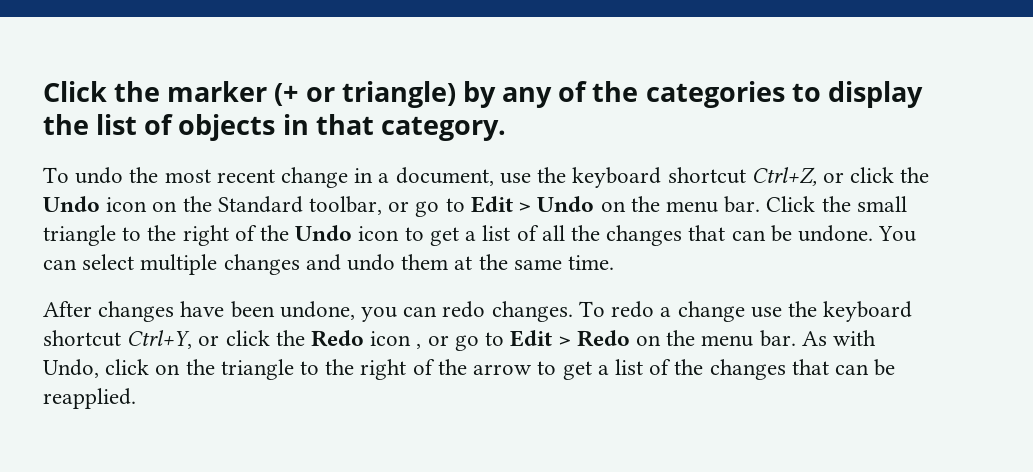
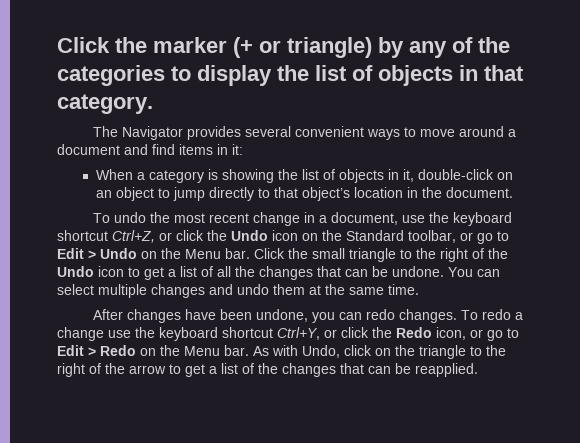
(506, 128) none -> [92,126,516,140] [57,144,243,155] [96,169,514,183] [96,187,514,201] // The Navigator provides several convenient ways to move around a document and find items in it: // When a category is showing the list of objects in it, double-click on an object to jump directly to that object’s location in the document.
[665,201,718,213] menu -> [185,249,221,259] Menu
[370,331,422,349] icon , -> [436,327,466,340] icon,
[701,335,754,347] menu -> [184,346,220,356] Menu

